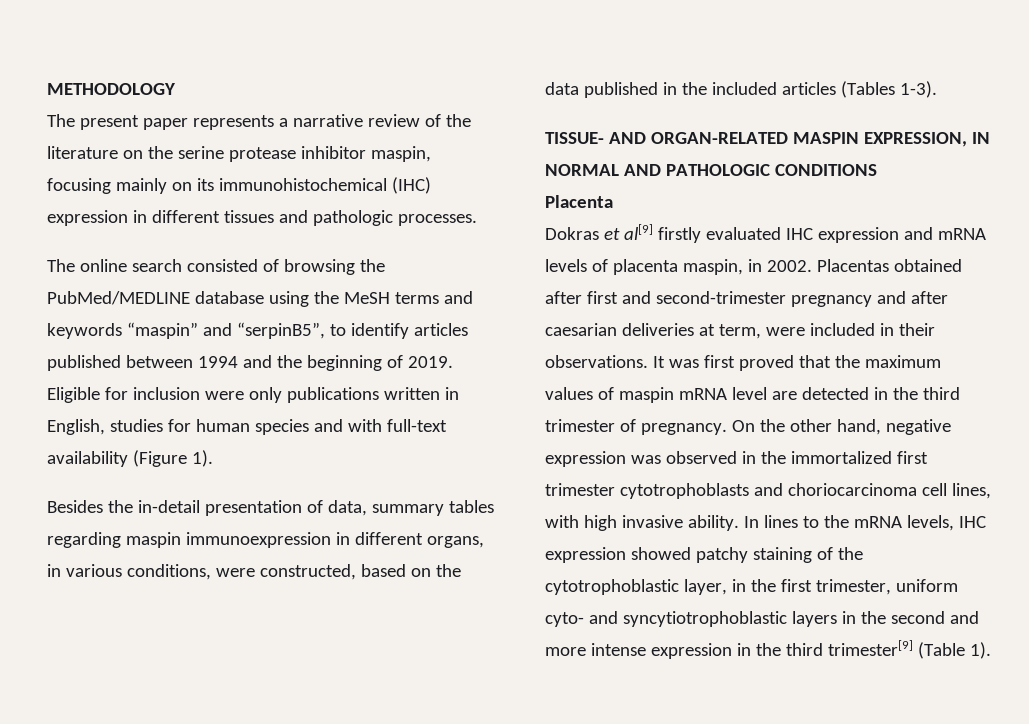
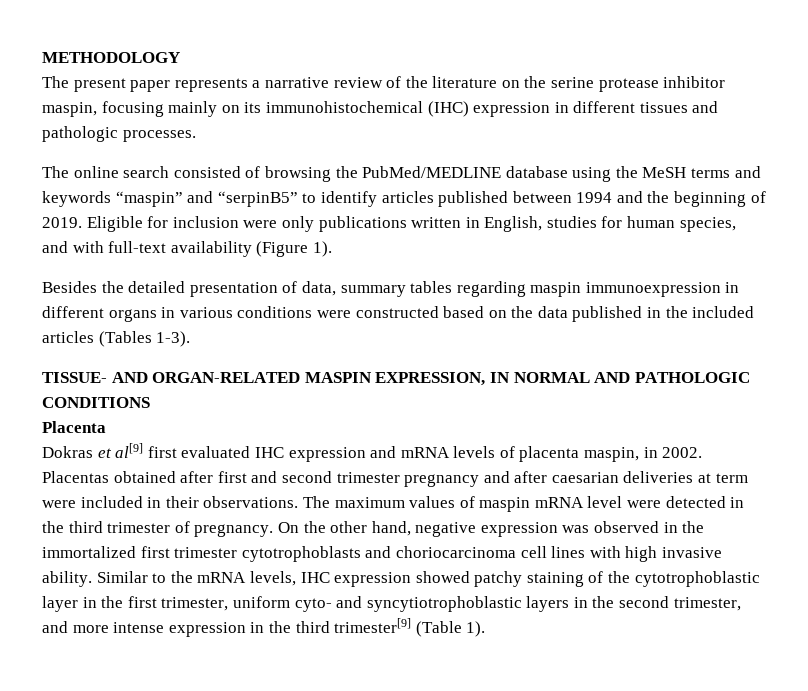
[236,322,325,339] “serpinB5”, -> [217,191,298,207] “serpinB5”
[254,419,309,435] species -> [679,217,736,232] species,
[137,500,200,513] in-detail -> [128,281,186,293] detailed
[426,536,484,548] organs, -> [108,309,157,322] organs
[126,564,356,580] conditions, were constructed, -> [237,306,439,318] conditions were constructed
[657,227,701,243] firstly -> [147,446,177,458] first
[655,291,786,304] second-trimester -> [281,471,400,483] second trimester
[718,324,761,339] term, -> [715,473,748,483] term
[652,355,860,371] It was first proved that the -> [302,496,330,508] The
[771,391,797,400] are -> [627,500,662,508] were
[951,483,991,499] lines, -> [551,546,586,558] lines
[743,515,798,528] In lines -> [96,571,148,583] Similar
[683,579,727,595] layer, -> [42,596,78,612] layer
(945, 617) none -> [673,597,741,611] trimester,

